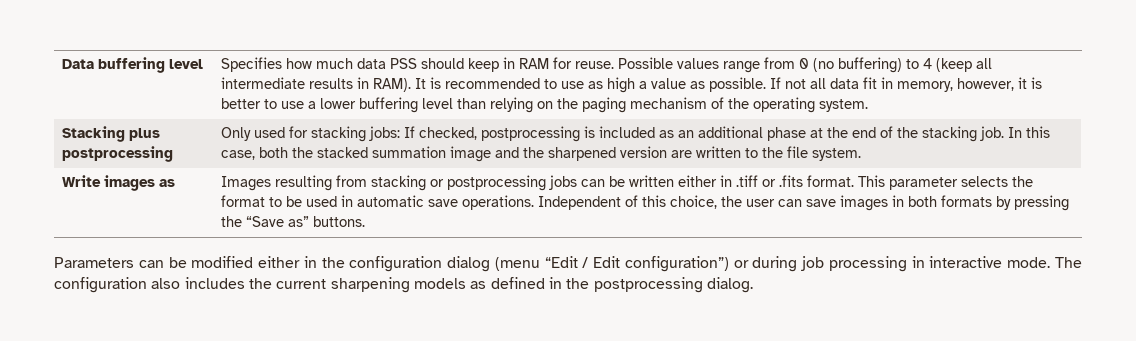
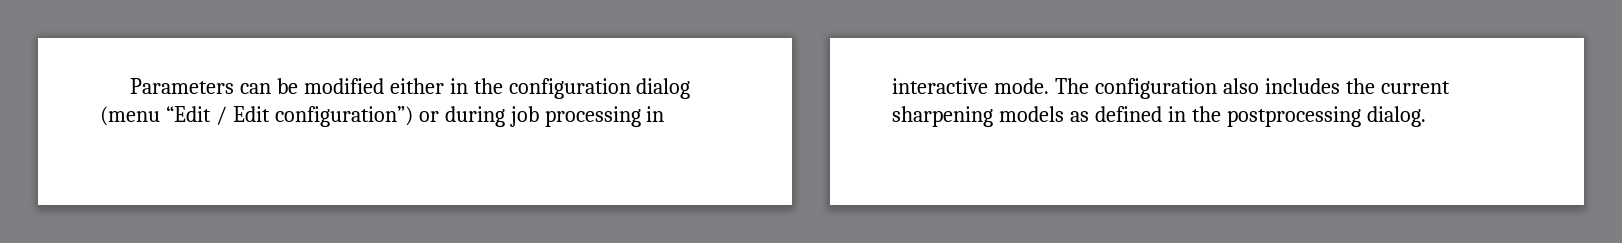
[61,57,203,73] [220,57,992,73] [220,77,1042,93] [220,97,868,113] [61,126,160,142] [61,146,173,162] [220,126,1050,142] [220,146,861,162] [61,175,175,191] [220,175,1033,191] [220,195,1069,211] [220,216,365,227] Data buffering level | Specifies how much data PSS should keep in RAM for reuse. Possible values range from 0 (no buffering) to 4 (keep all intermediate results in RAM). It is recommended to use as high a value as possible. If not all data fit in memory, however, it is better to use a lower buffering level than relying on the paging mechanism of the operating system. // Stacking plus postprocessing | Only used for stacking jobs: If checked, postprocessing is included as an additional phase at the end of the stacking job. In this case, both the stacked summation image and the sharpened version are written to the file system. // Write images as | Images resulting from stacking or postprocessing jobs can be written either in .tiff or .fits format. This parameter selects the format to be used in automatic save operations. Independent of this choice, the user can save images in both formats by pressing the “Save as” buttons. // -> (129, 86) none

